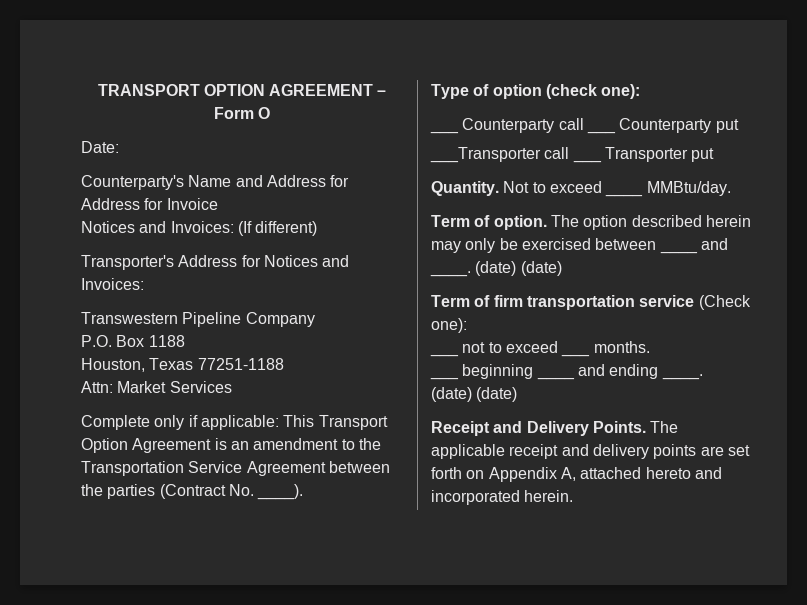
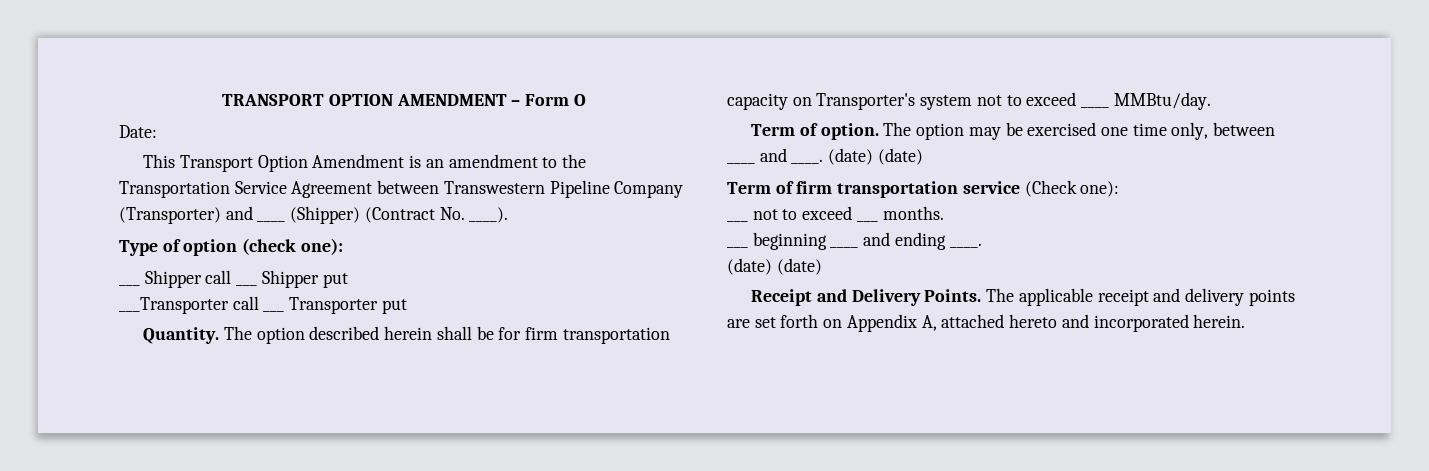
[269,84,374,96] AGREEMENT -> [396,94,507,106] AMENDMENT
[81,175,350,190] [81,198,218,210] [81,221,318,236] [81,255,350,270] [81,278,144,290] [81,312,315,327] [81,335,185,347] [81,358,284,372] [81,381,232,393] [81,415,279,430] Counterparty's Name and Address for Address for Invoice // Notices and Invoices: (If different) // Transporter's Address for Notices and Invoices: // Transwestern Pipeline Company // P.O. Box 1188 // Houston, Texas 77251-1188 // Attn: Market Services // Complete only if applicable: -> (157, 131) none
[132,438,212,453] Agreement -> [312,154,405,168] Amendment
[81,484,156,499] the parties -> [443,180,684,198] [119,206,253,224] [257,206,361,224] Transwestern Pipeline Company (Transporter) and ____ (Shipper)
[462,118,584,133] [586,118,712,134] Counterparty call ___ Counterparty -> [144,270,232,288] [236,270,319,288] Shipper call ___ Shipper
[503,181,530,193] Not -> [223,326,670,344] [727,93,1002,110] The option described herein shall be for firm transportation capacity on Transporter's system not
[631,215,751,227] [431,238,591,253] described herein may only be exercised -> [968,122,1209,140] may be exercised one time only,

